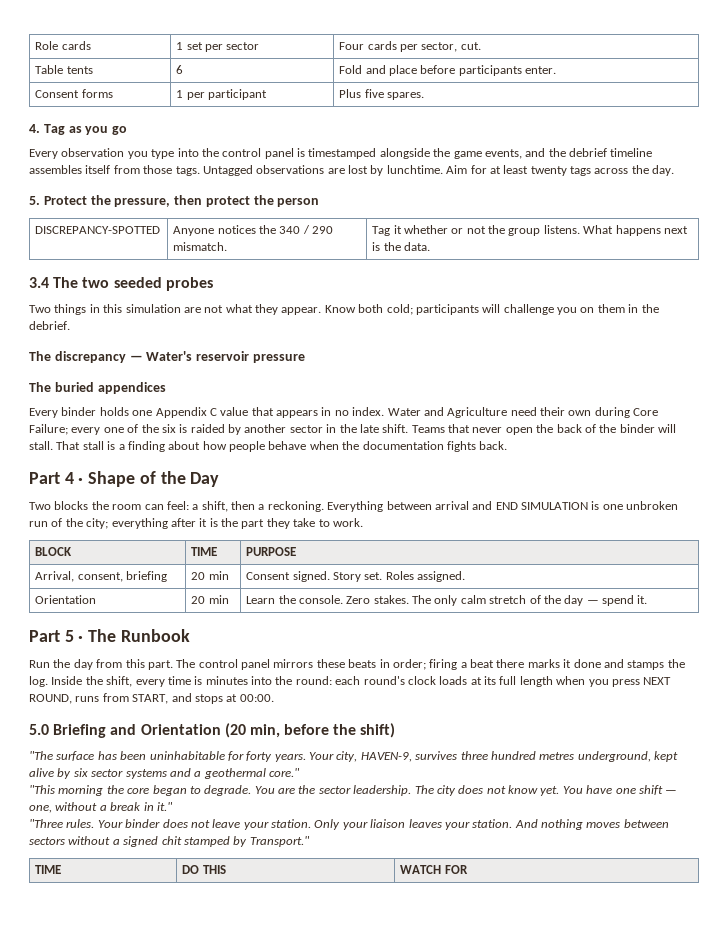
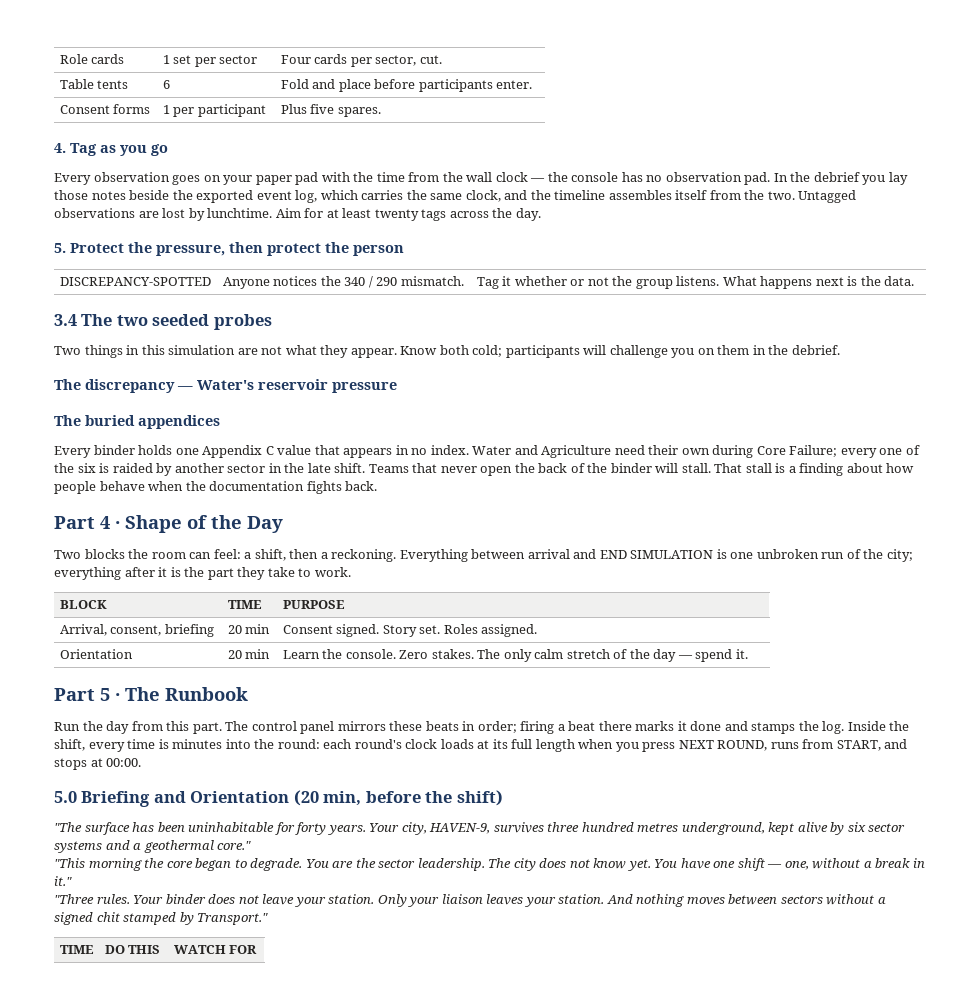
[127,148,522,159] you type into the control panel is timestamped alongside the game events, -> [172,172,908,185] [54,190,501,203] goes on your paper pad with the time from the wall clock — the console has no observation pad. In the debrief you lay those notes beside the exported event log, which carries the same clock,
[569,148,607,157] debrief -> (551, 195) none
[143,165,200,176] those tags. -> [744,190,795,200] the two.

